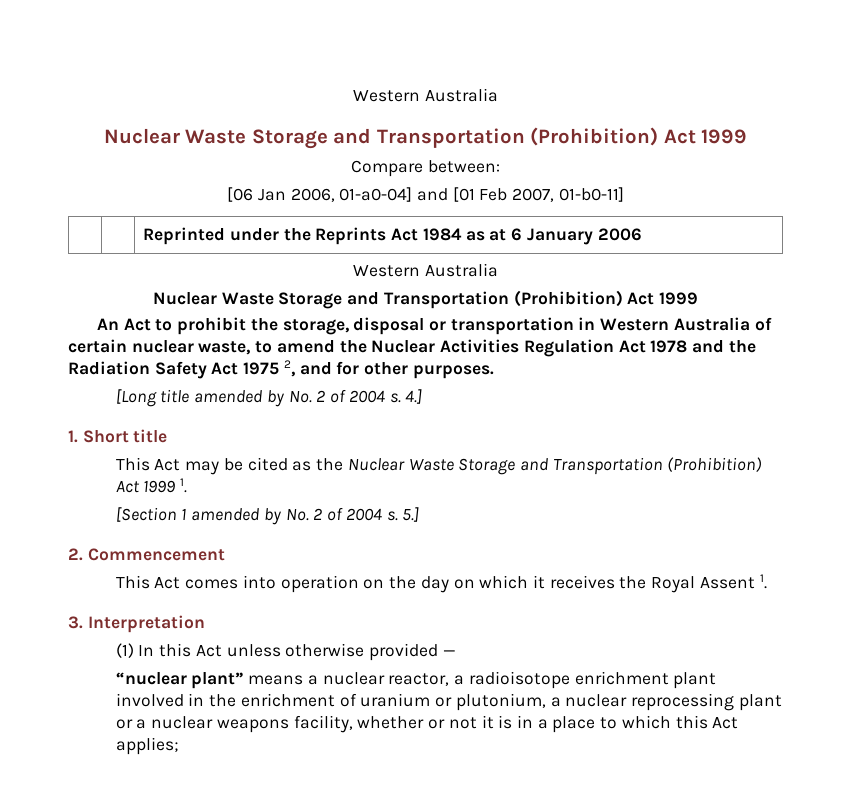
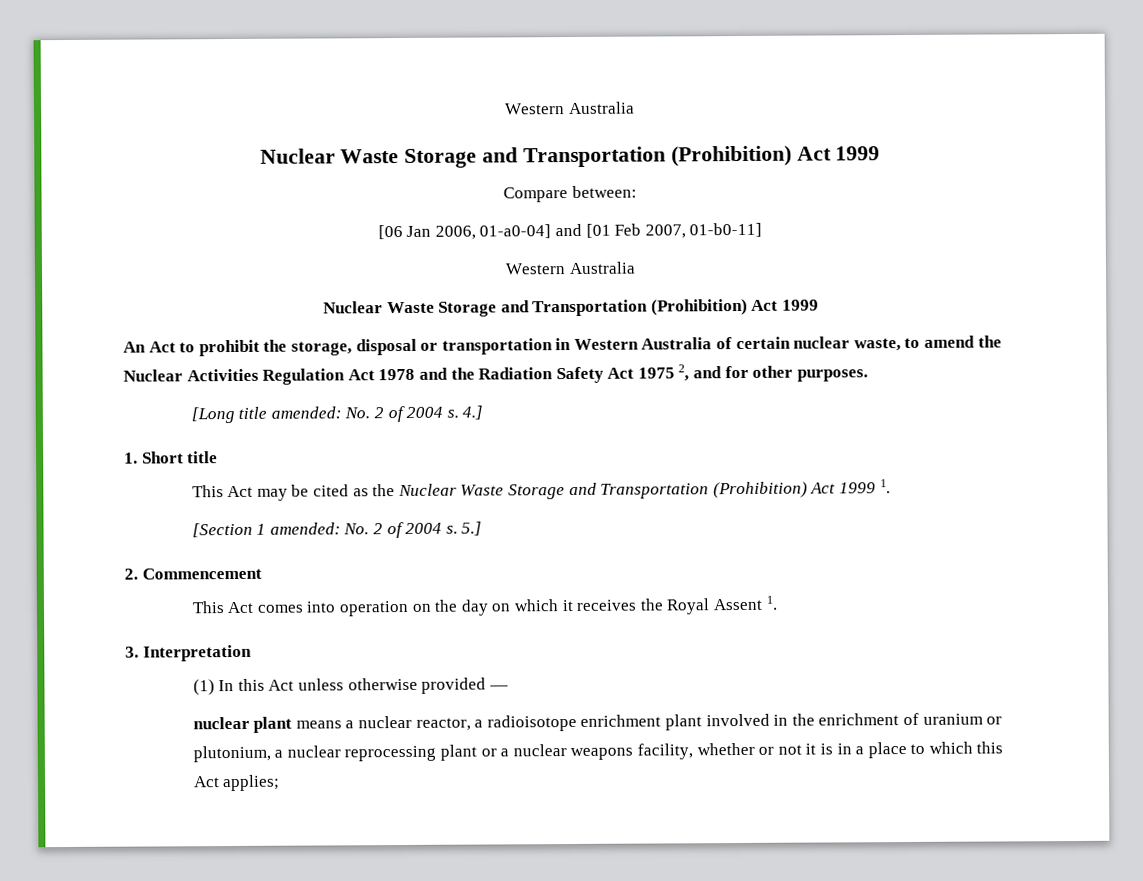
[143,227,642,245] // | | Reprinted under the Reprints Act 1984 as at 6 January 2006 -> (763, 230) none
[194,390,284,407] amended by -> [270,406,342,419] amended:
[191,508,281,525] amended by -> [269,522,341,535] amended:
[115,672,244,689] “nuclear plant” -> [192,716,293,733] nuclear plant

